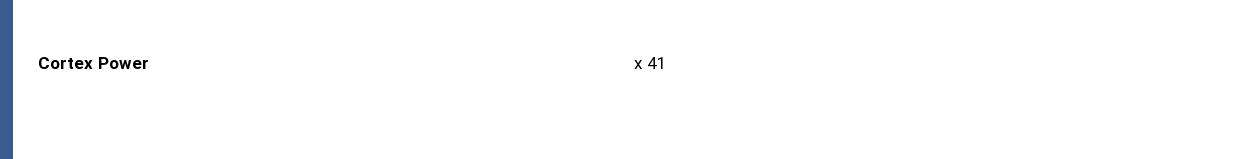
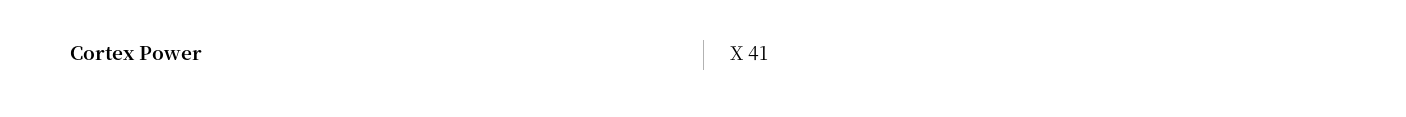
[634,60,643,69] x -> [730,46,743,60] X

